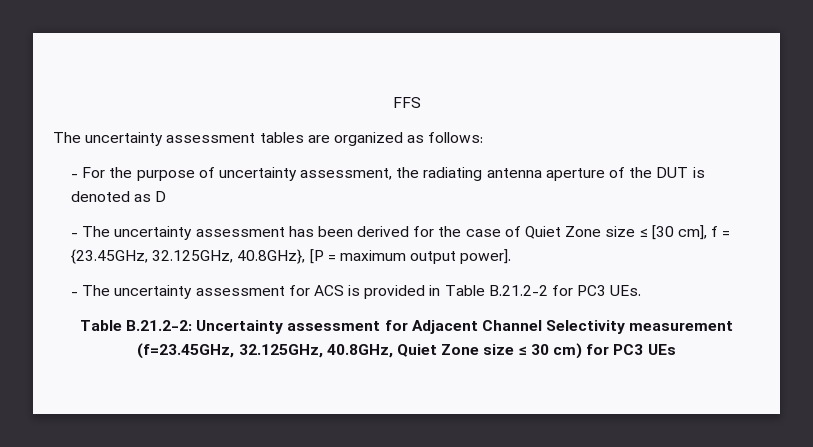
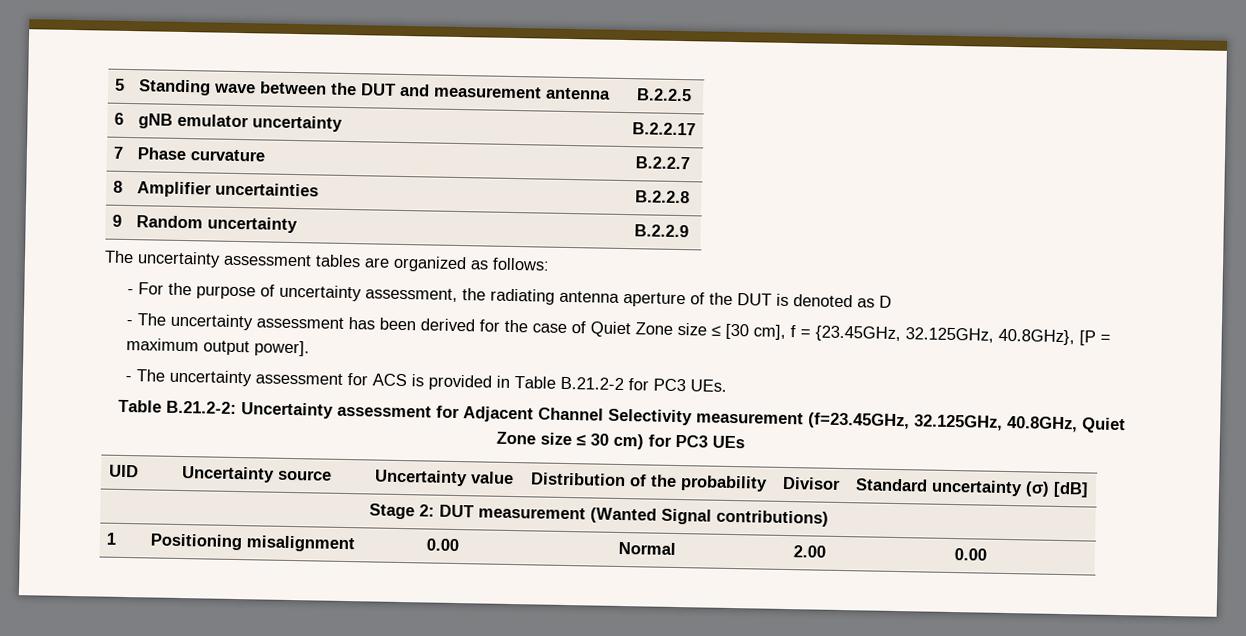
[392,97,421,108] FFS -> [115,78,126,91] [138,79,612,100] [636,88,692,102] [114,112,125,125] [138,113,344,132] [631,122,696,136] [113,146,125,159] [137,147,266,162] [635,156,690,170] [113,180,124,193] [137,181,320,198] [635,190,690,204] [112,214,123,227] [136,215,299,234] [634,224,689,238] 5 | Standing wave between the DUT and measurement antenna | B.2.2.5 // 6 | gNB emulator uncertainty | B.2.2.17 // 7 | Phase curvature | B.2.2.7 // 8 | Amplifier uncertainties | B.2.2.8 // 9 | Random uncertainty | B.2.2.9
(676, 349) none -> [109,464,139,478] [180,466,332,483] [374,469,514,487] [529,472,768,492] [781,476,841,490] [854,478,1089,498] [368,503,829,527] [106,532,118,545] [150,533,356,553] [426,538,459,552] [617,541,676,555] [792,545,826,558] [953,548,987,561] // UID | Uncertainty source | Uncertainty value | Distribution of the probability | Divisor | Standard uncertainty (σ) [dB] // Stage 2: DUT measurement (Wanted Signal contributions) // 1 | Positioning misalignment | 0.00 | Normal | 2.00 | 0.00

